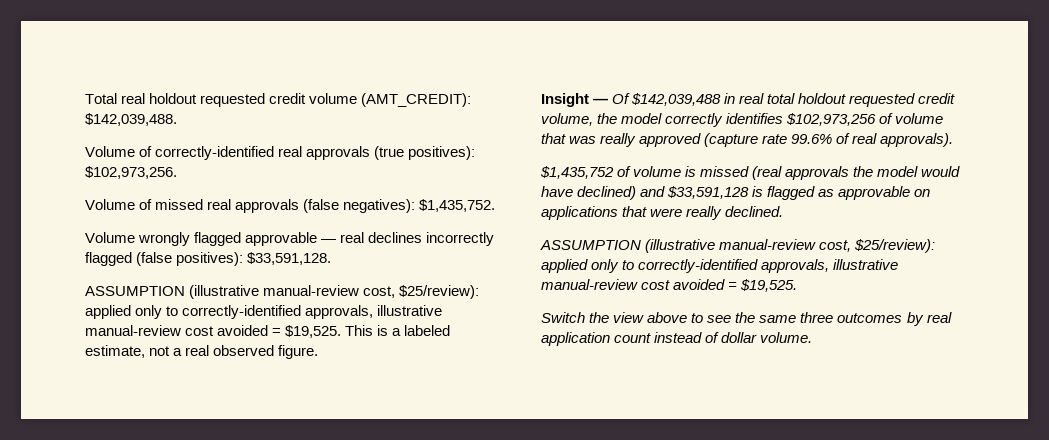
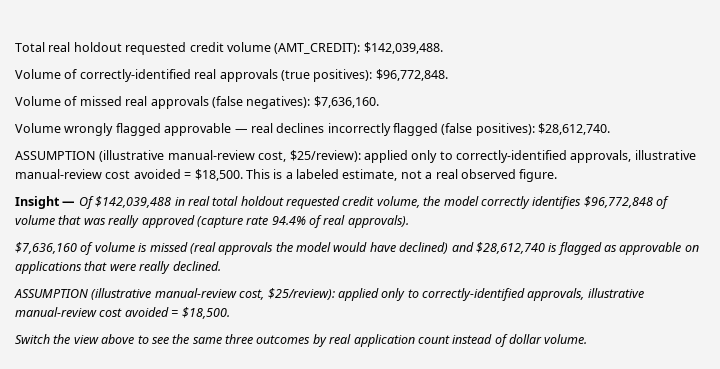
[85,166,177,179] $102,973,256. -> [375,69,448,81] $96,772,848.
[419,199,496,212] $1,435,752. -> [313,96,379,108] $7,636,160.
[247,252,332,265] $33,591,128. -> [538,123,611,135] $28,612,740.
[285,325,342,338] $19,525. -> [194,169,243,181] $18,500.
[786,113,877,126] $102,973,256 -> [583,196,653,208] $96,772,848
[791,134,833,144] 99.6% -> [271,216,306,225] 94.4%
[540,166,614,179] $1,435,752 -> [15,242,77,254] $7,636,160
[667,186,750,199] $33,591,128 -> [475,242,545,254] $28,612,740
[740,279,798,292] $19,525. -> [181,307,230,319] $18,500.

